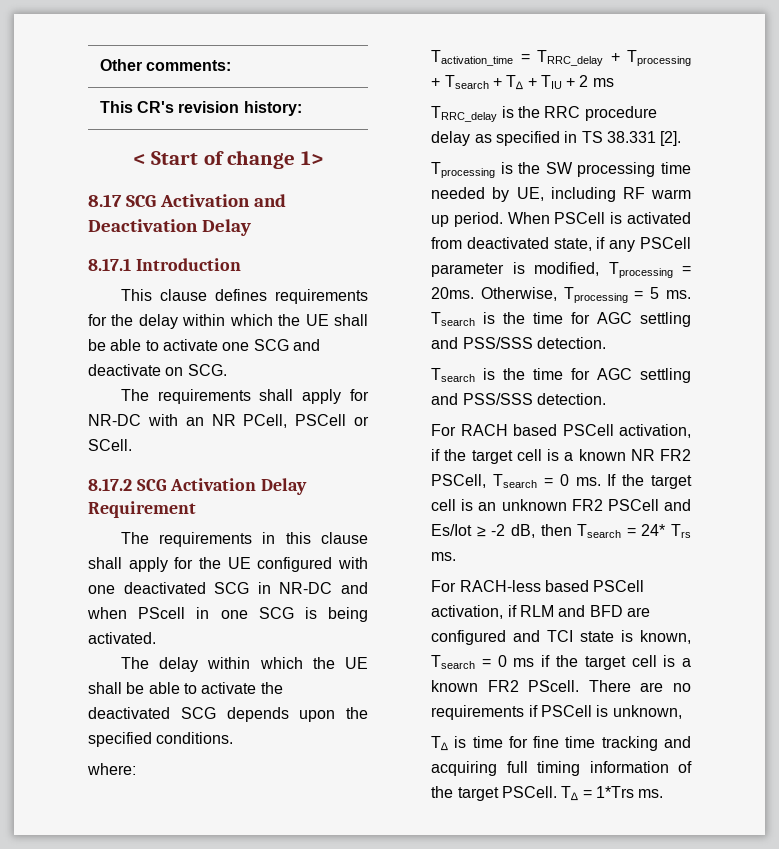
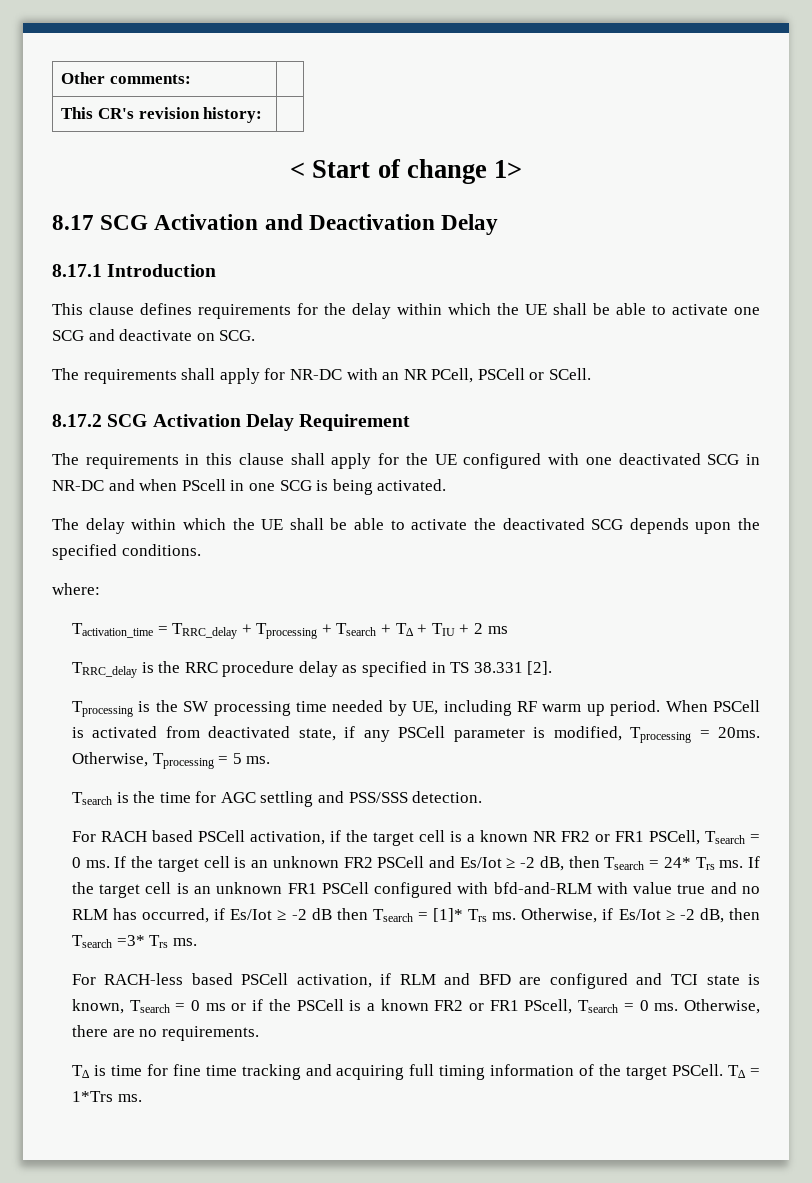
[431,312,691,327] [431,337,606,349] Tsearch is the time for AGC settling and PSS/SSS detection. -> (271, 760) none
(691, 455) none -> [594,831,644,842] or FR1
(457, 556) none -> [748,856,761,868] [71,882,760,898] [71,908,760,923] [71,935,197,948] If the target cell is an unknown FR1 PSCell configured with bfd-and-RLM with value true and no RLM has occurred, if Es/Iot ≥ -2 dB then Tsearch = [1]* Trs ms. Otherwise, if Es/Iot ≥ -2 dB, then Tsearch =3* Trs ms.
[541,655,657,670] if the target cell -> [231,999,344,1011] or if the PSCell
[528,680,691,692] [431,705,682,720] PScell. There are no requirements if PSCell is unknown, -> [469,999,761,1014] [71,1025,259,1041] or FR1 PScell, Tsearch = 0 ms. Otherwise, there are no requirements.

